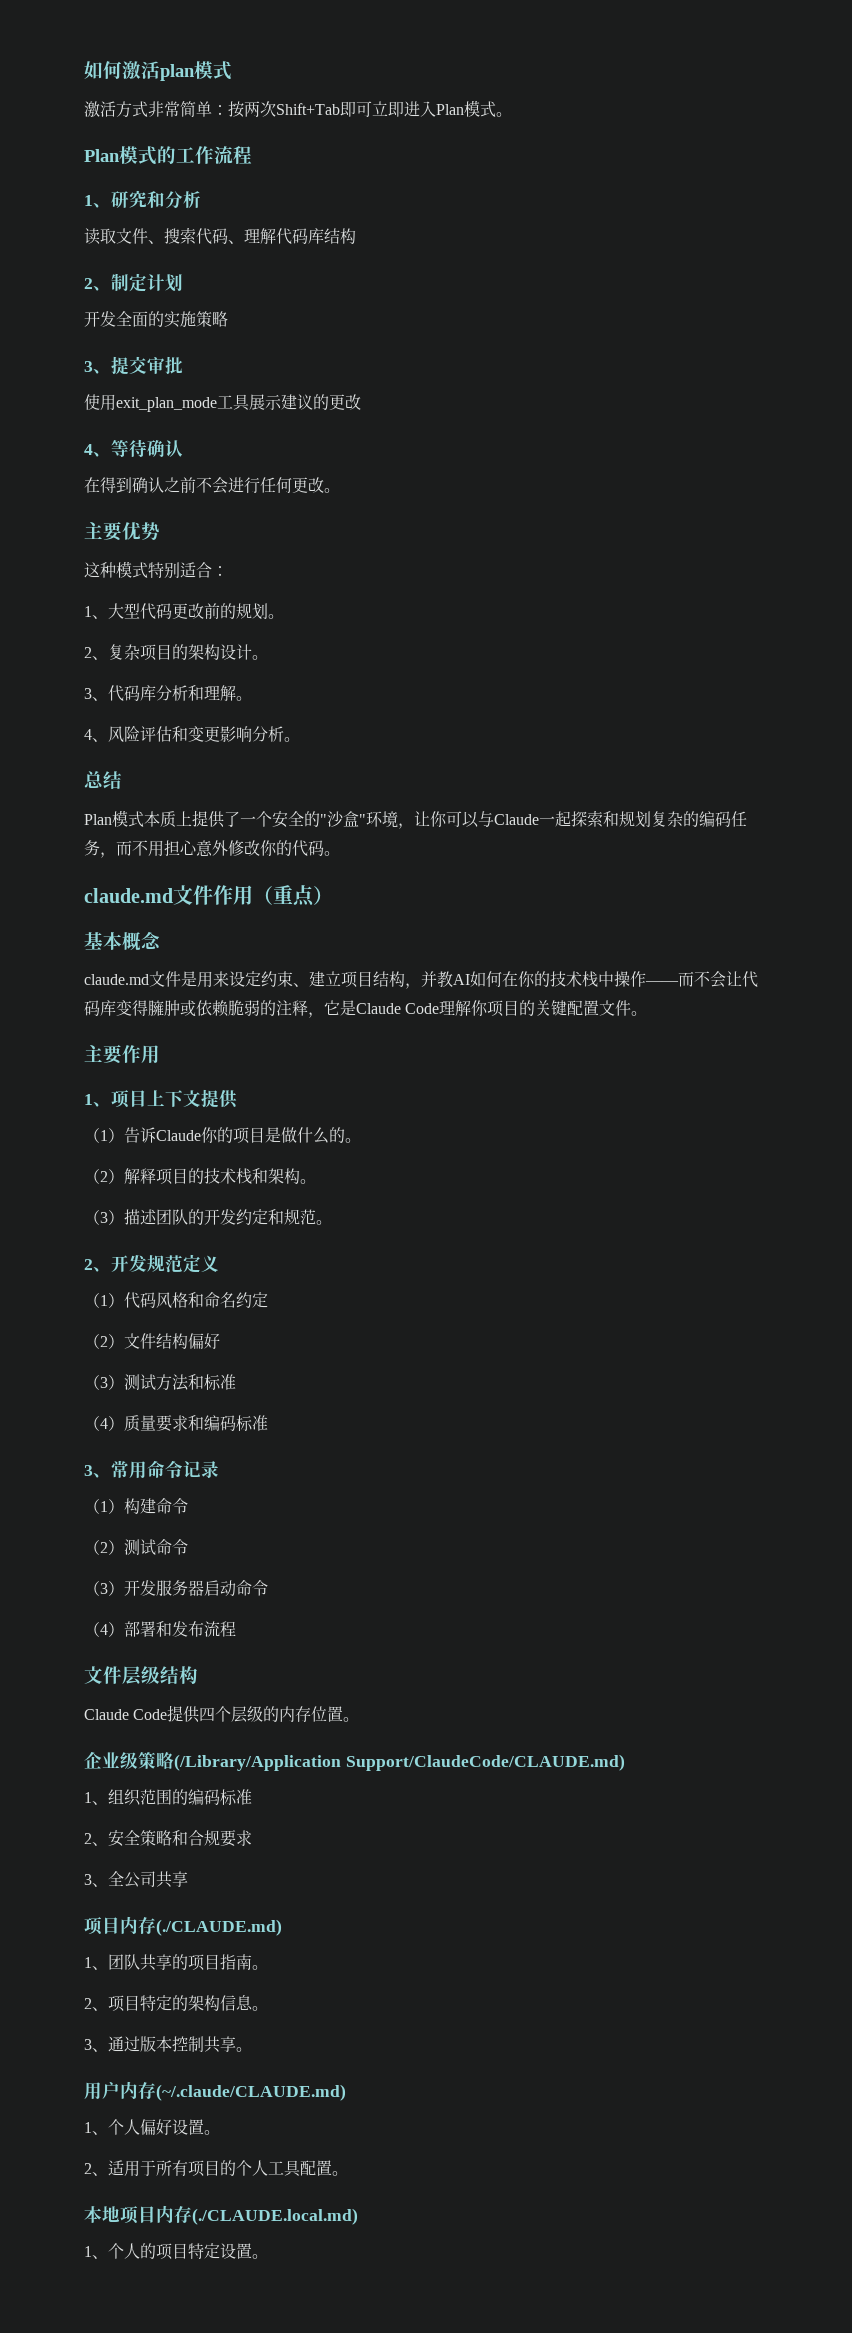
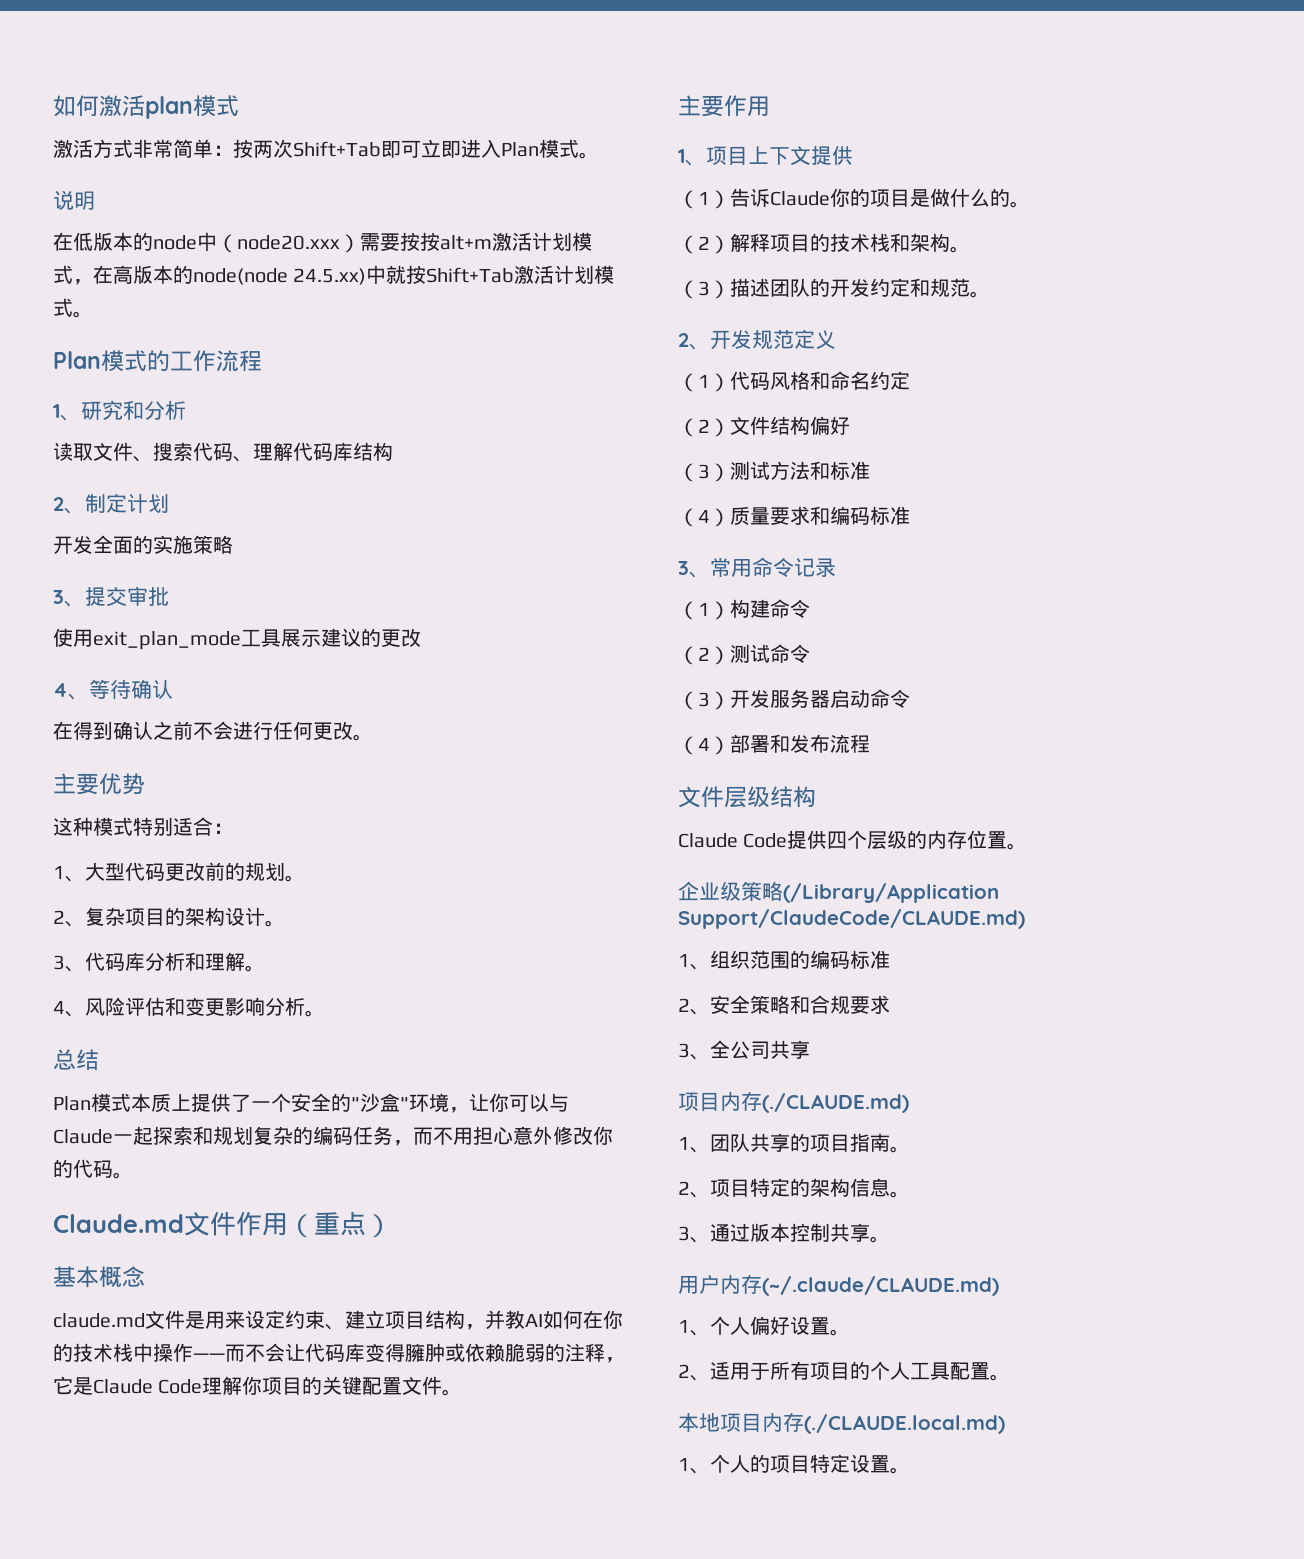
(512, 114) none -> [53,190,95,210] [53,232,592,253] [53,265,615,285] [53,298,93,318] // 说明 // 在低版本的node中（node20.xxx）需要按按alt+m激活计划模式，在高版本的node(node 24.5.xx)中就按Shift+Tab激活计划模式。
[84,888,173,903] claude.md -> [53,1214,184,1233] Claude.md

